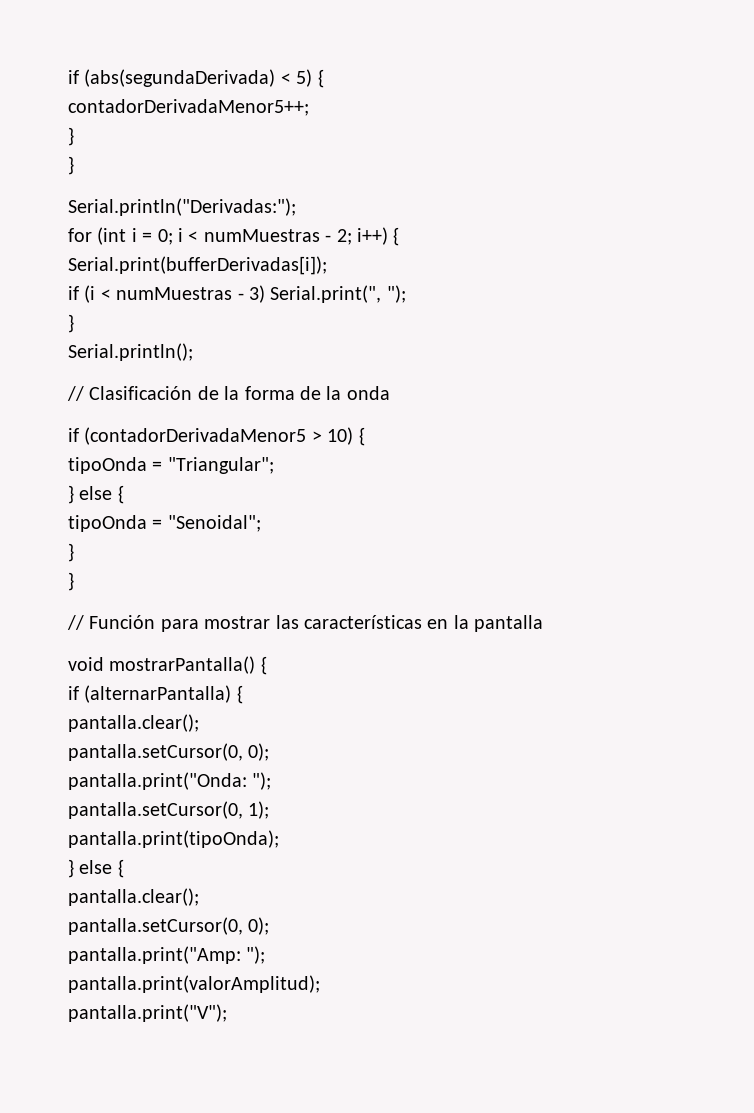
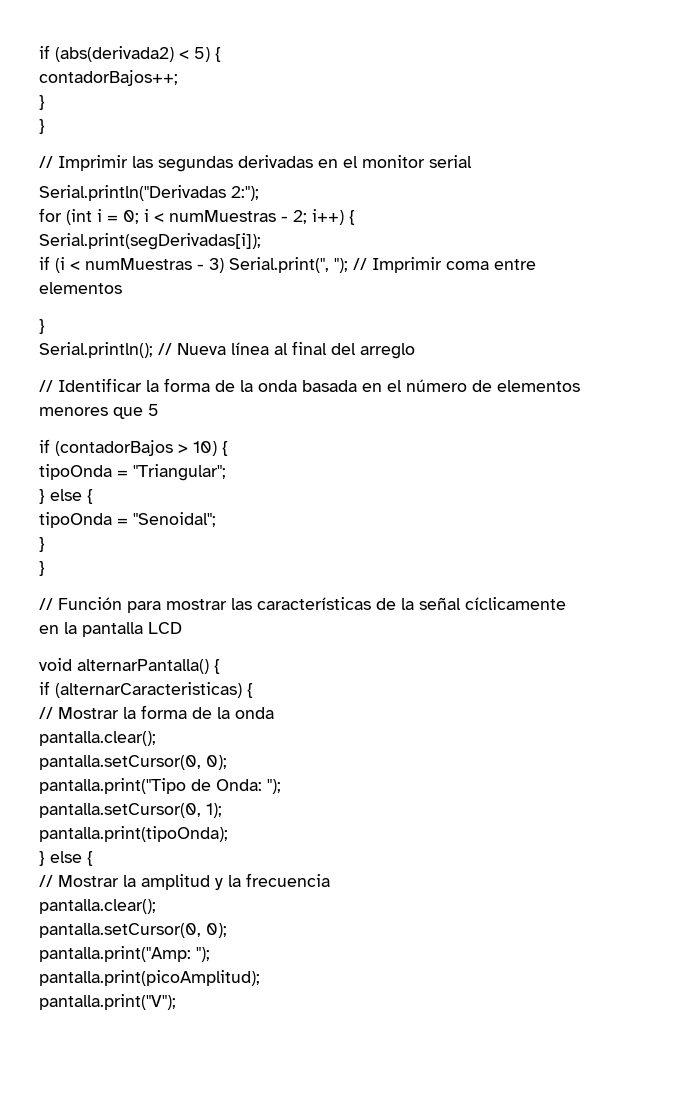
[68,69,276,87] if (abs(segundaDerivada) -> [39,45,174,62] if (abs(derivada2)
[68,99,309,116] [68,127,74,146] [68,156,74,175] [68,198,296,216] contadorDerivadaMenor5++; // } // } // Serial.println("Derivadas:"); -> [39,70,178,86] [39,95,45,110] [39,119,45,134] [39,155,472,172] [39,185,259,201] contadorBajos++; // } // } // // Imprimir las segundas derivadas en el monitor serial // Serial.println("Derivadas 2:");
[68,256,327,275] Serial.print(bufferDerivadas[i]); -> [39,233,261,250] Serial.print(segDerivadas[i]);
[68,314,74,333] [68,343,193,361] [67,386,390,401] [68,427,307,445] // } // Serial.println(); // // Clasificación de la forma de la onda // if (contadorDerivadaMenor5 -> [353,257,536,273] [39,282,122,294] [39,319,45,334] [39,341,415,359] [39,378,580,392] [39,404,159,419] [39,439,173,456] // Imprimir coma entre elementos // } // Serial.println(); // Nueva línea al final del arreglo // // Identificar la forma de la onda basada en el número de elementos menores que 5 // if (contadorBajos
(422, 622) none -> [376,597,566,610] de la señal cíclicamente
(544, 623) none -> [148,622,182,634] LCD
[109,656,256,674] mostrarPantalla() -> [77,659,209,674] alternarPantalla()
[84,685,243,704] [68,714,199,732] [68,743,270,761] [68,772,247,790] (alternarPantalla) { // pantalla.clear(); // pantalla.setCursor(0, 0); // pantalla.print("Onda: -> [55,682,253,698] [39,705,274,719] [39,731,156,746] [39,755,227,770] [39,778,262,794] (alternarCaracteristicas) { // // Mostrar la forma de la onda // pantalla.clear(); // pantalla.setCursor(0, 0); // pantalla.print("Tipo de Onda:
(124, 868) none -> [39,873,330,890] // // Mostrar la amplitud y la frecuencia
[68,975,320,993] pantalla.print(valorAmplitud); -> [39,970,260,986] pantalla.print(picoAmplitud);

